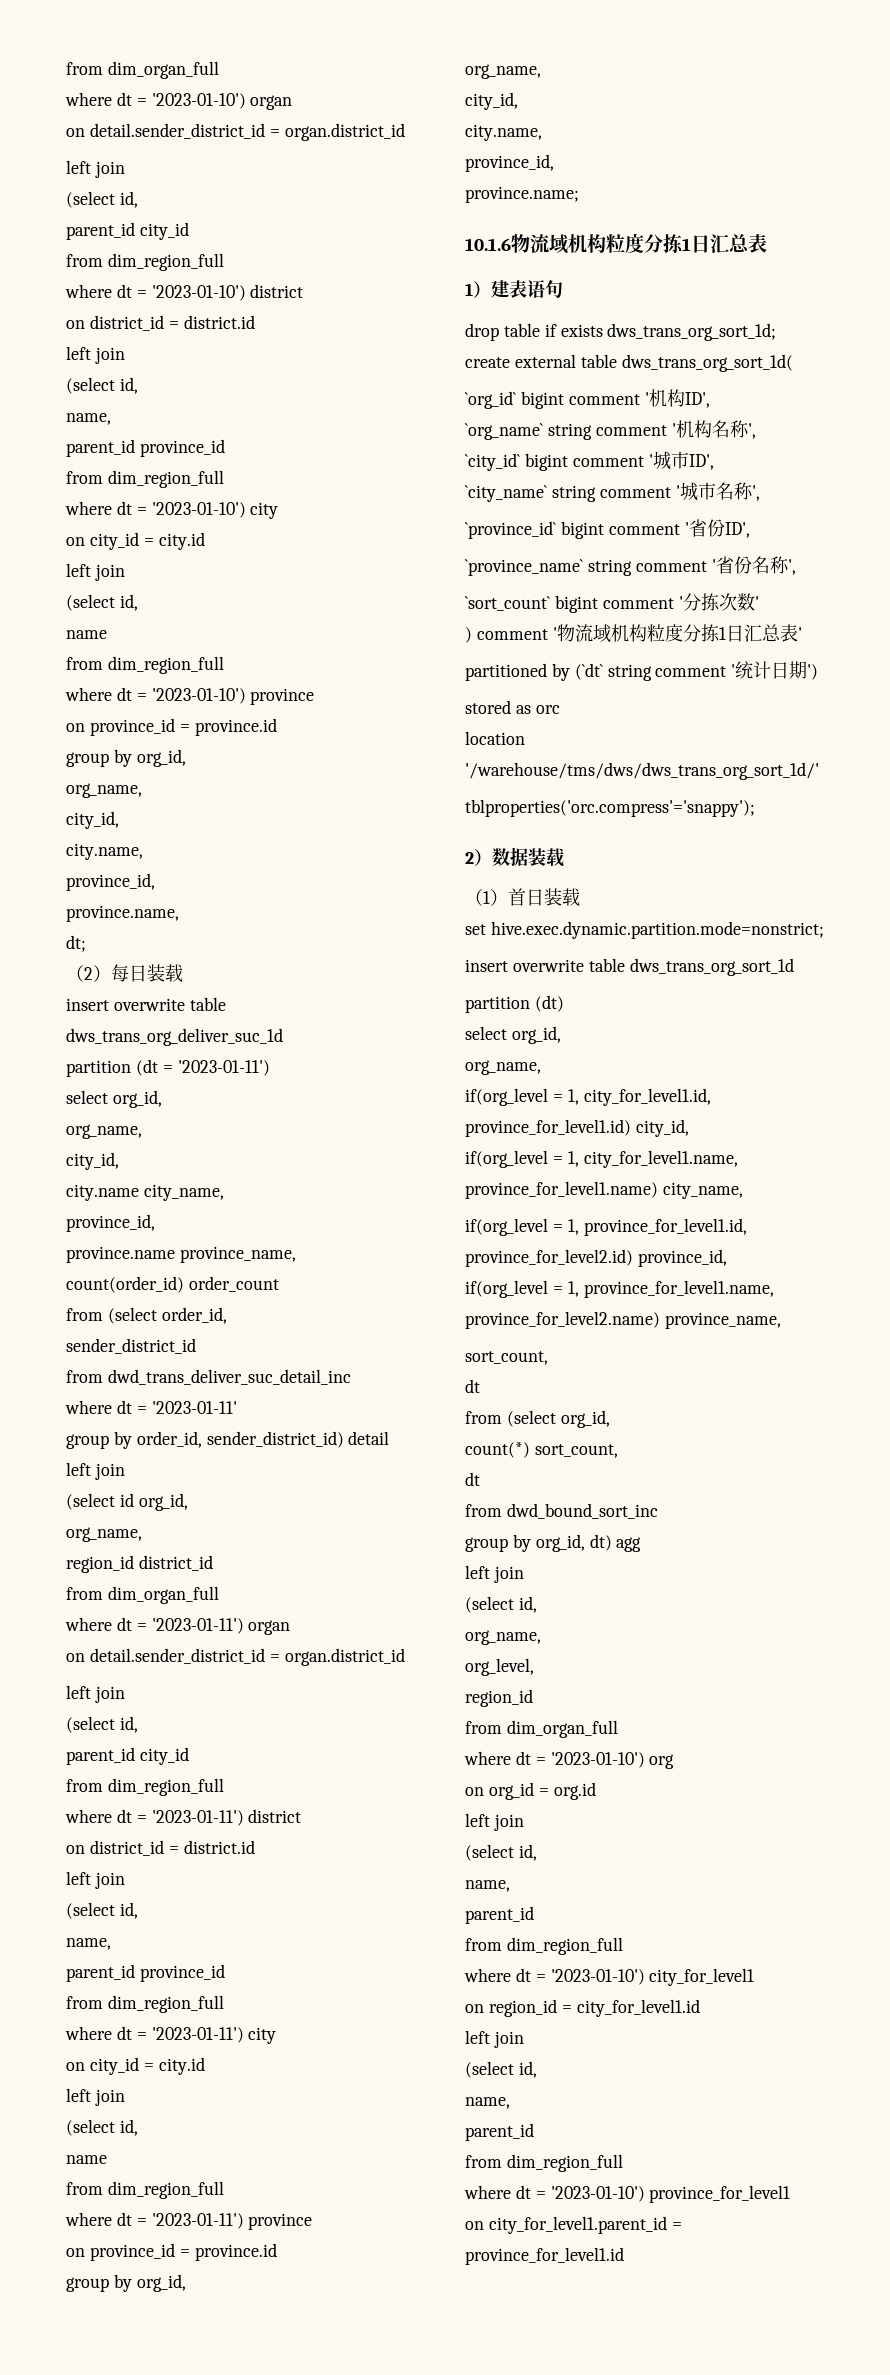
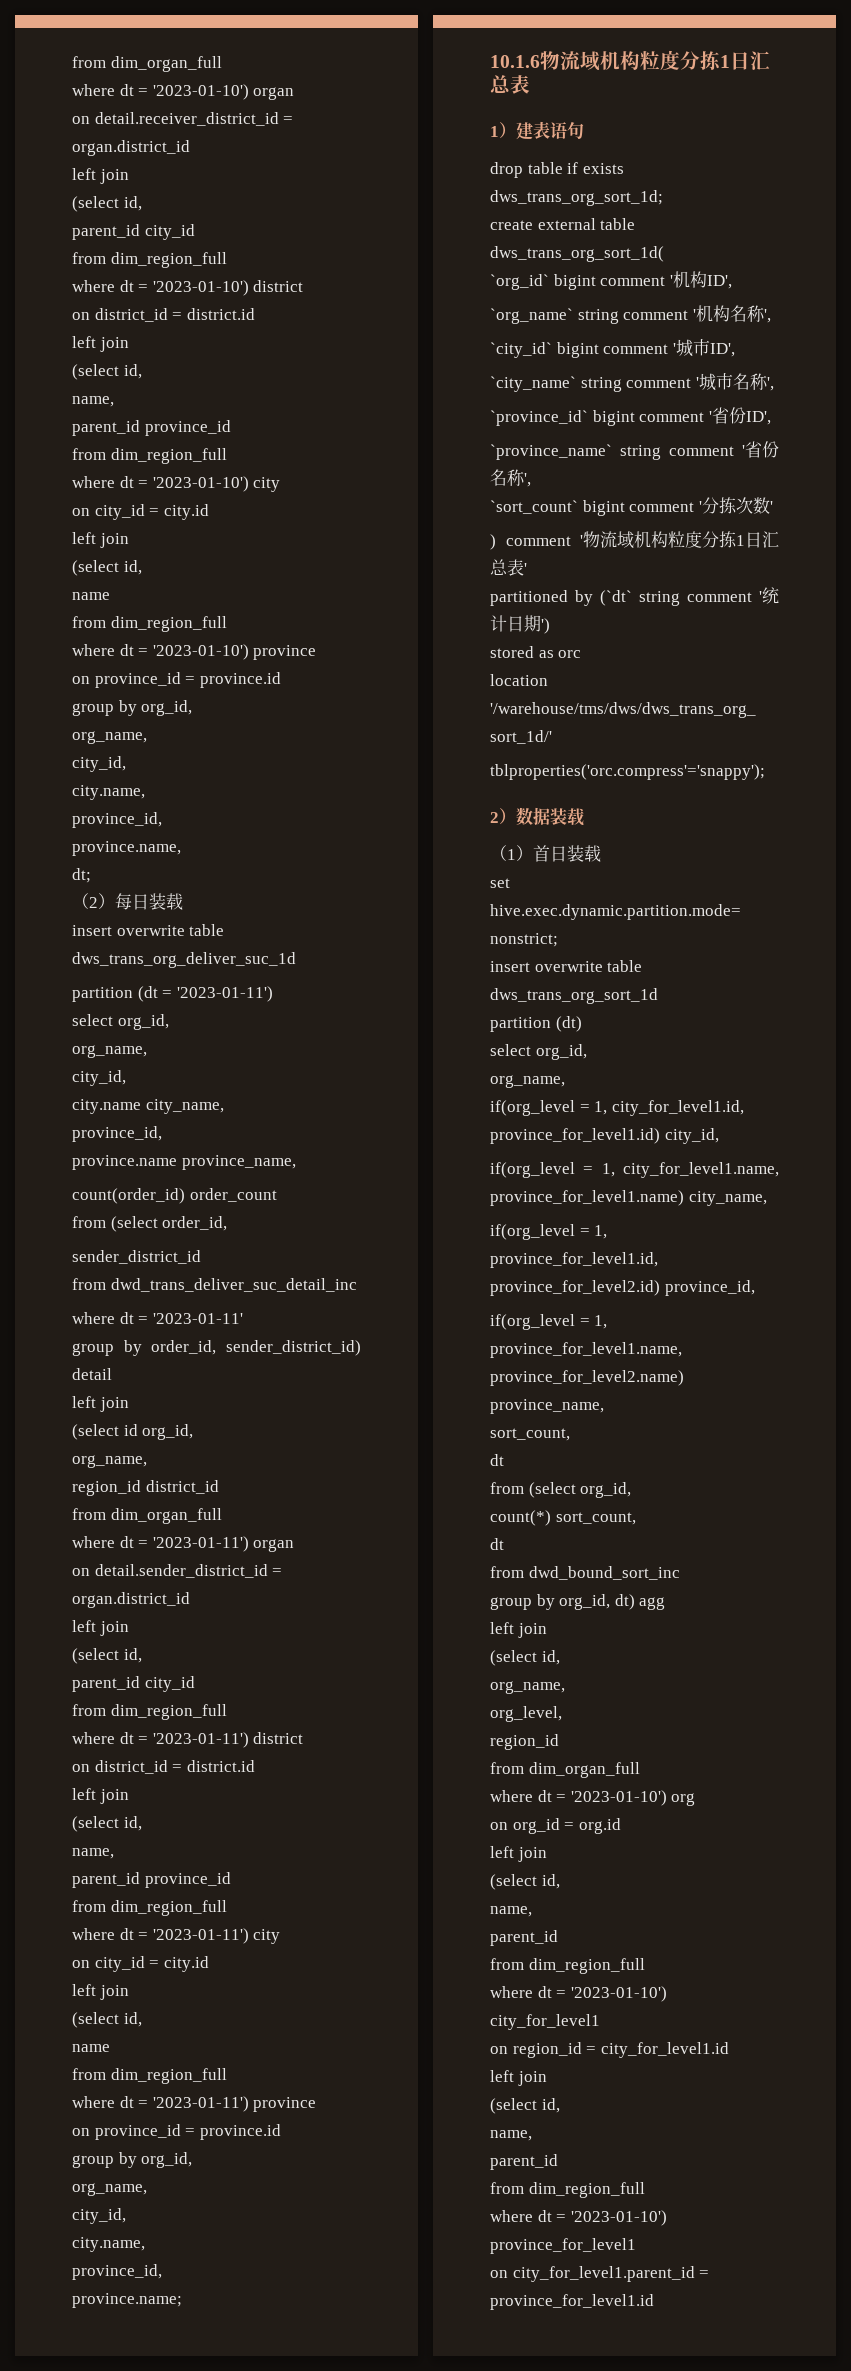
[89,123,265,139] detail.sender_district_id -> [94,112,279,126] detail.receiver_district_id

